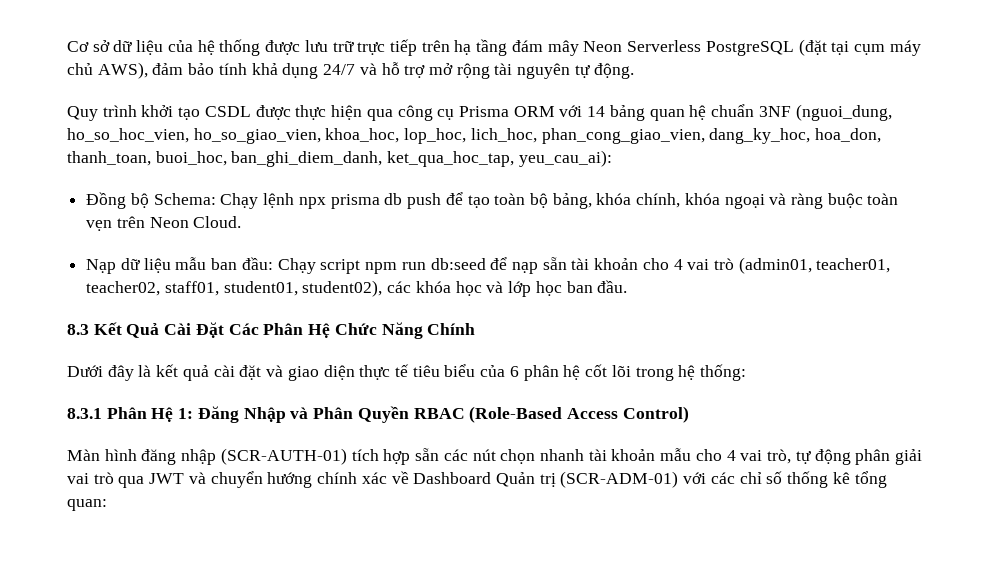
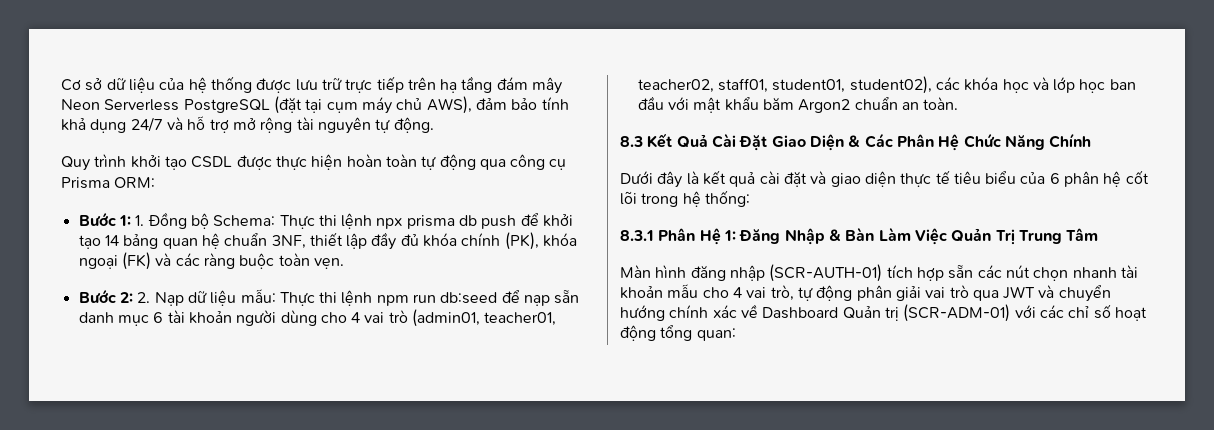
[366,104,892,121] [67,128,882,144] [67,150,612,167] qua công cụ Prisma ORM với 14 bảng quan hệ chuẩn 3NF (nguoi_dung, ho_so_hoc_vien, ho_so_giao_vien, khoa_hoc, lop_hoc, lich_hoc, phan_cong_giao_vien, dang_ky_hoc, hoa_don, thanh_toan, buoi_hoc, ban_ghi_diem_danh, ket_qua_hoc_tap, yeu_cau_ai): // -> [346,154,567,170] [61,177,156,189] [78,212,145,226] hoàn toàn tự động qua công cụ Prisma ORM: // Bước 1: 1.
[220,193,259,209] Chạy -> [279,215,337,229] Thực thi
[467,193,899,209] [86,216,242,231] [86,257,361,274] tạo toàn bộ bảng, khóa chính, khóa ngoại và ràng buộc toàn vẹn trên Neon Cloud. // Nạp dữ liệu mẫu ban đầu: Chạy script -> [543,214,574,227] [78,232,578,250] [78,252,344,270] [78,289,373,306] khởi tạo 14 bảng quan hệ chuẩn 3NF, thiết lập đầy đủ khóa chính (PK), khóa ngoại (FK) và các ràng buộc toàn vẹn. // Bước 2: 2. Nạp dữ liệu mẫu: Thực thi lệnh
[571,258,639,270] tài khoản -> [78,310,317,326] danh mục 6 tài khoản người dùng
[597,280,628,293] đầu. -> [637,96,959,113] đầu với mật khẩu băm Argon2 chuẩn an toàn.
(224, 330) none -> [771,134,861,151] Giao Diện &
[290,406,689,423] và Phân Quyền RBAC (Role-Based Access Control) -> [828,227,1099,245] & Bàn Làm Việc Quản Trị Trung Tâm
[787,471,850,488] thống kê -> [1114,307,1147,321] [620,325,656,341] hoạt động

